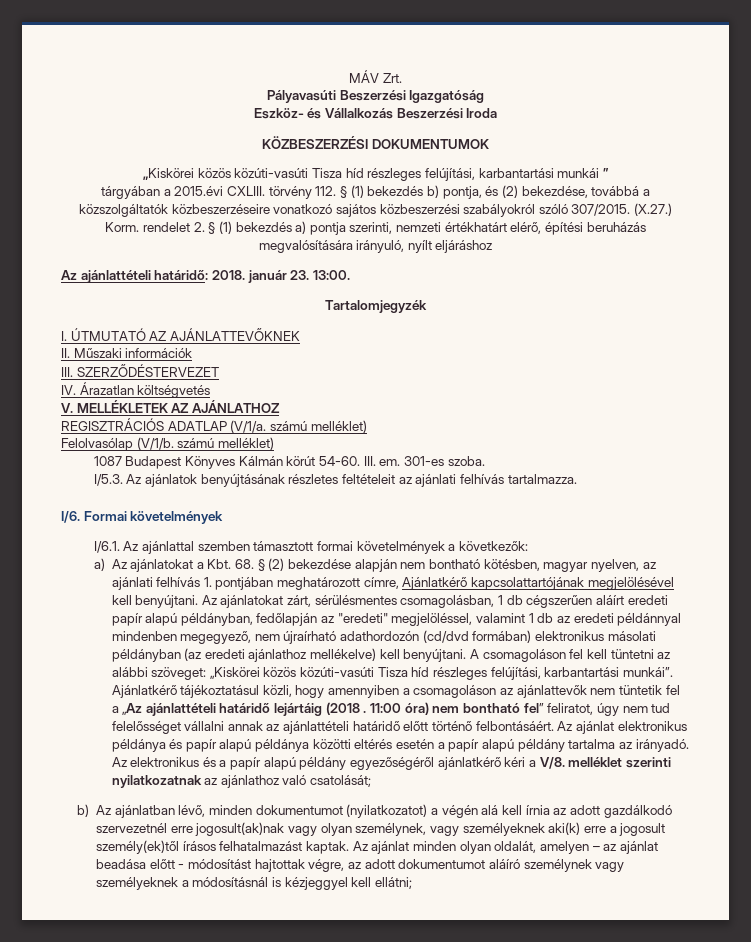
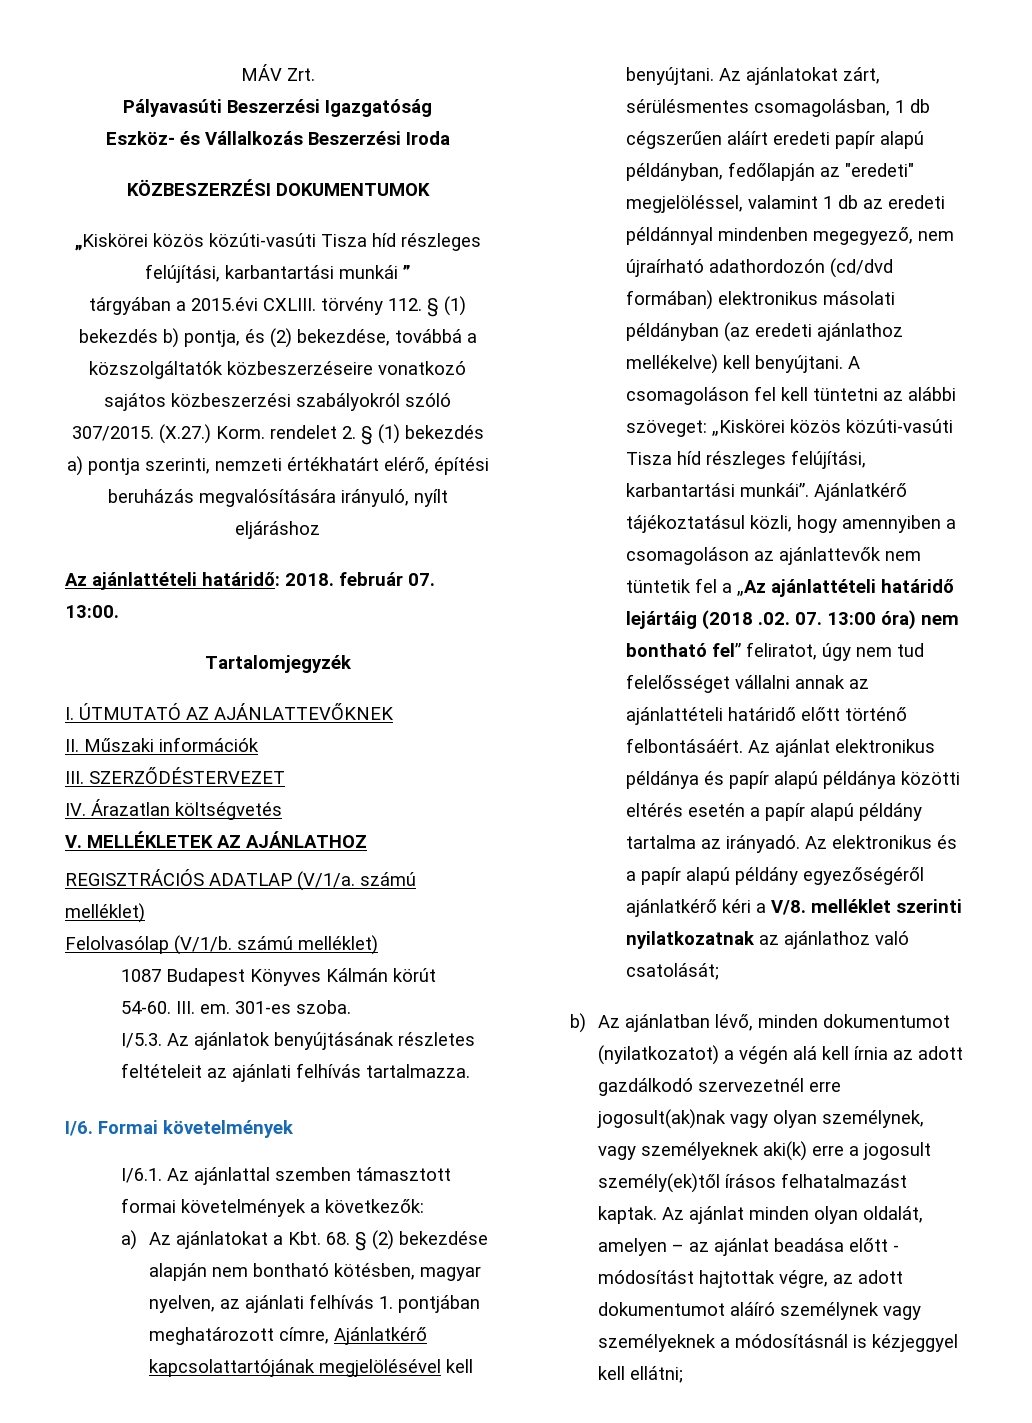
[247,270,310,283] január 23. -> [339,572,435,586] február 07.
[363,703,402,713] . 11:00 -> [758,612,877,625] .02. 07. 13:00

